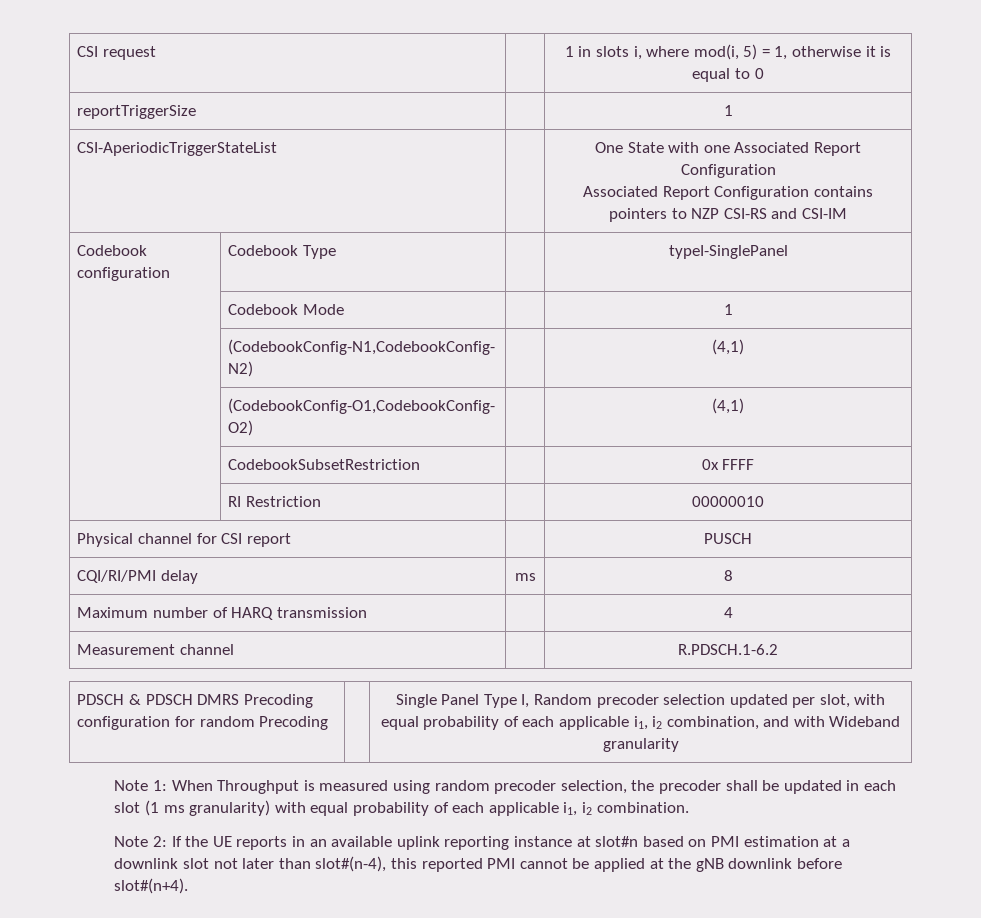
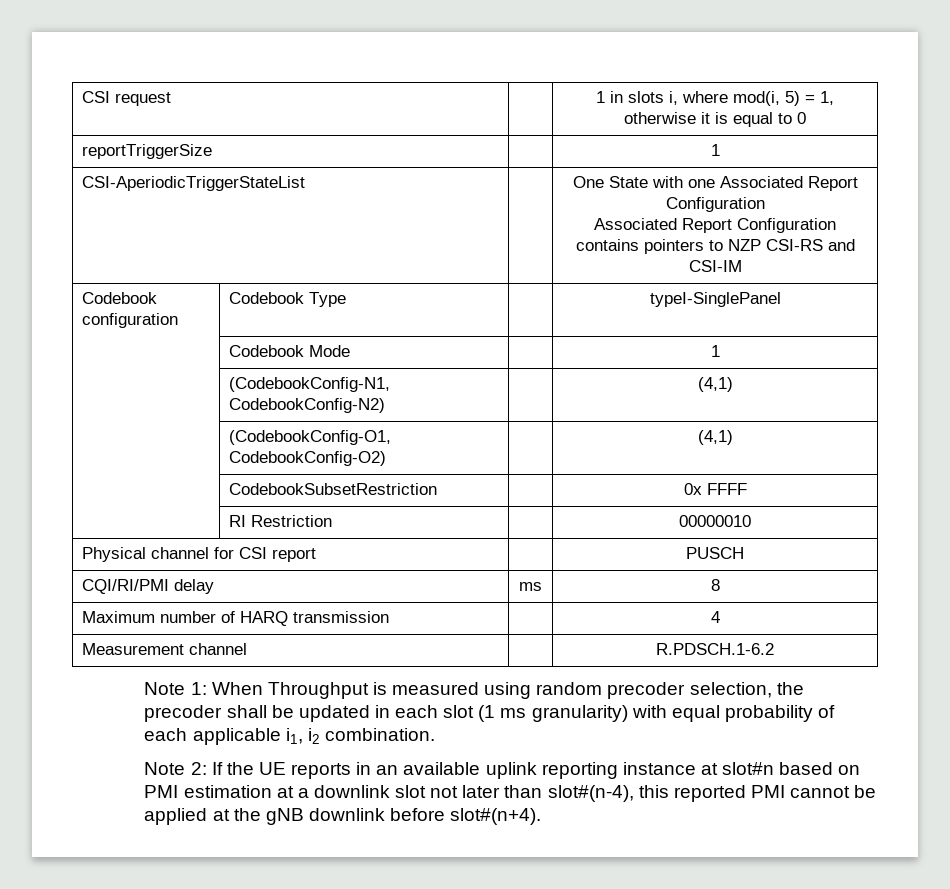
[77,694,313,708] [77,716,329,730] [395,694,886,708] [380,716,901,730] [602,738,679,752] // PDSCH & PDSCH DMRS Precoding configuration for random Precoding | | Single Panel Type I, Random precoder selection updated per slot, with equal probability of each applicable i1, i2 combination, and with Wideband granularity -> (774, 649) none

